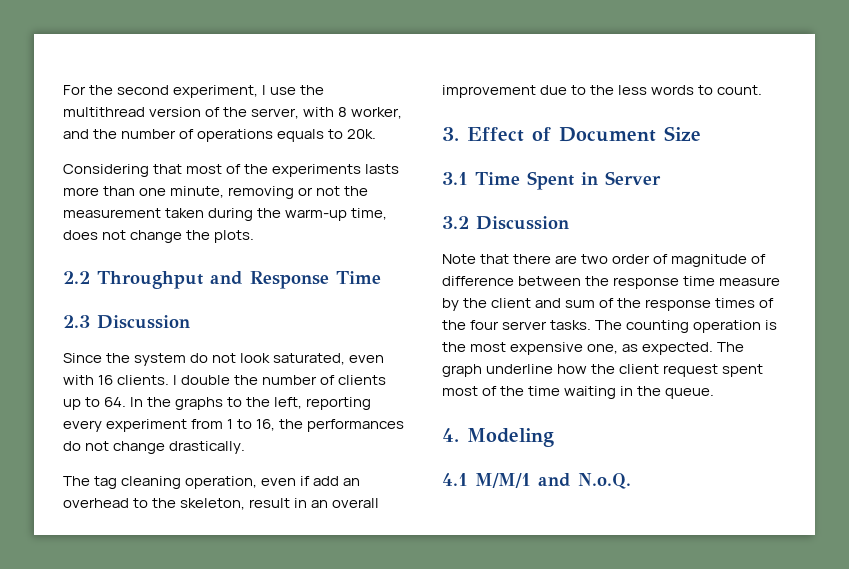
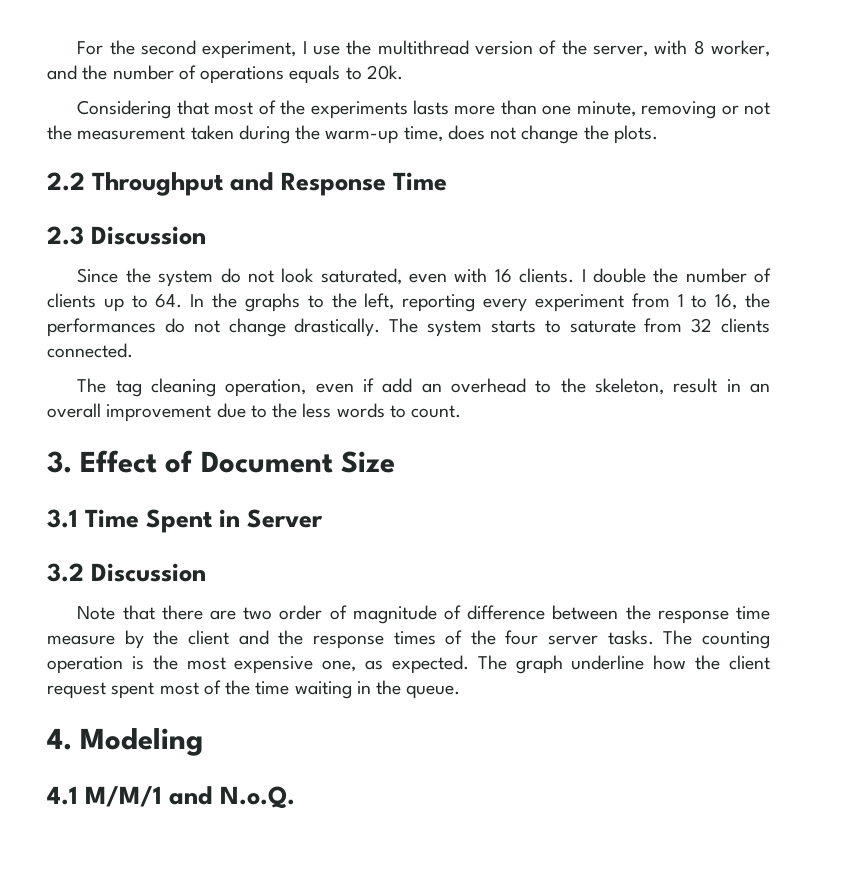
(246, 447) none -> [389,318,770,337] [47,343,133,358] The system starts to saturate from 32 clients connected.
[565,298,615,308] sum of -> (269, 637) none

